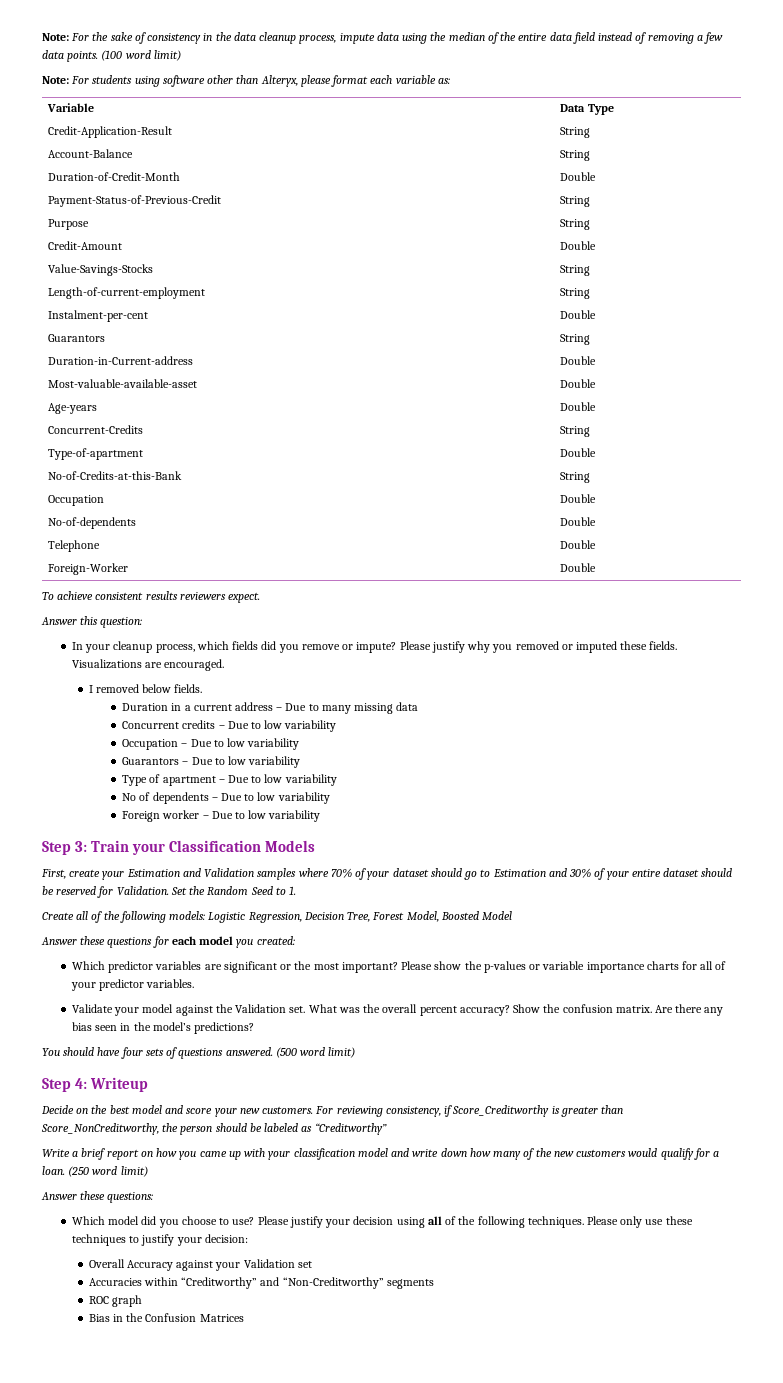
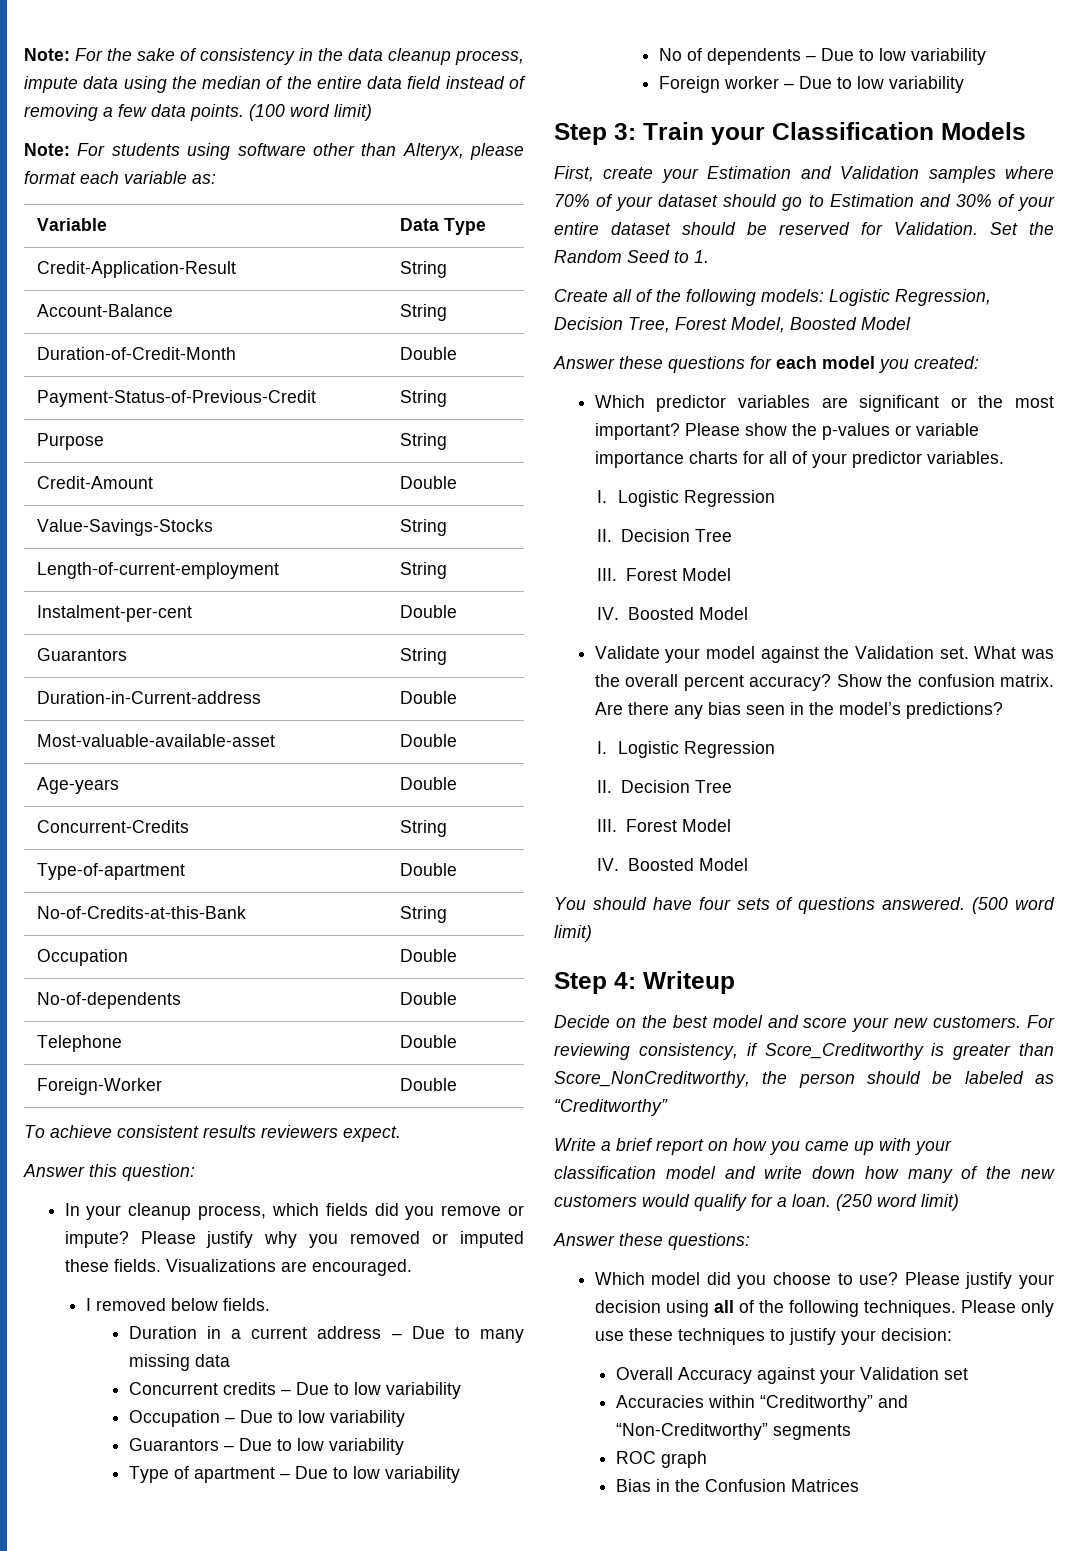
(195, 983) none -> [596,490,776,507] [596,529,732,542] [596,568,731,581] [596,607,748,620] // I. Logistic Regression // II. Decision Tree // III. Forest Model // IV. Boosted Model
(255, 1028) none -> [596,741,776,758] [596,780,732,793] [596,819,731,832] [596,858,748,871] // I. Logistic Regression // II. Decision Tree // III. Forest Model // IV. Boosted Model

